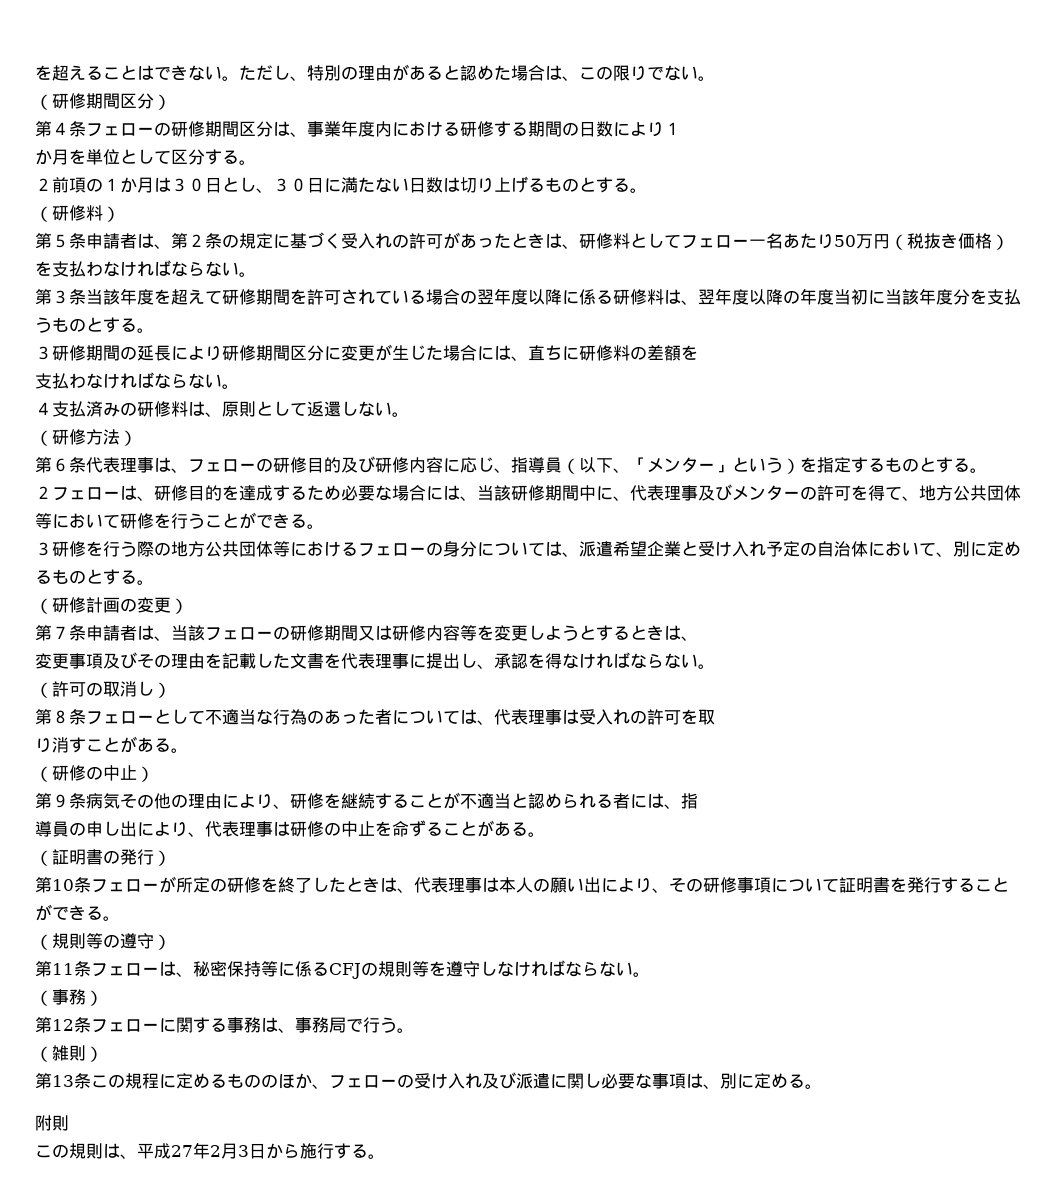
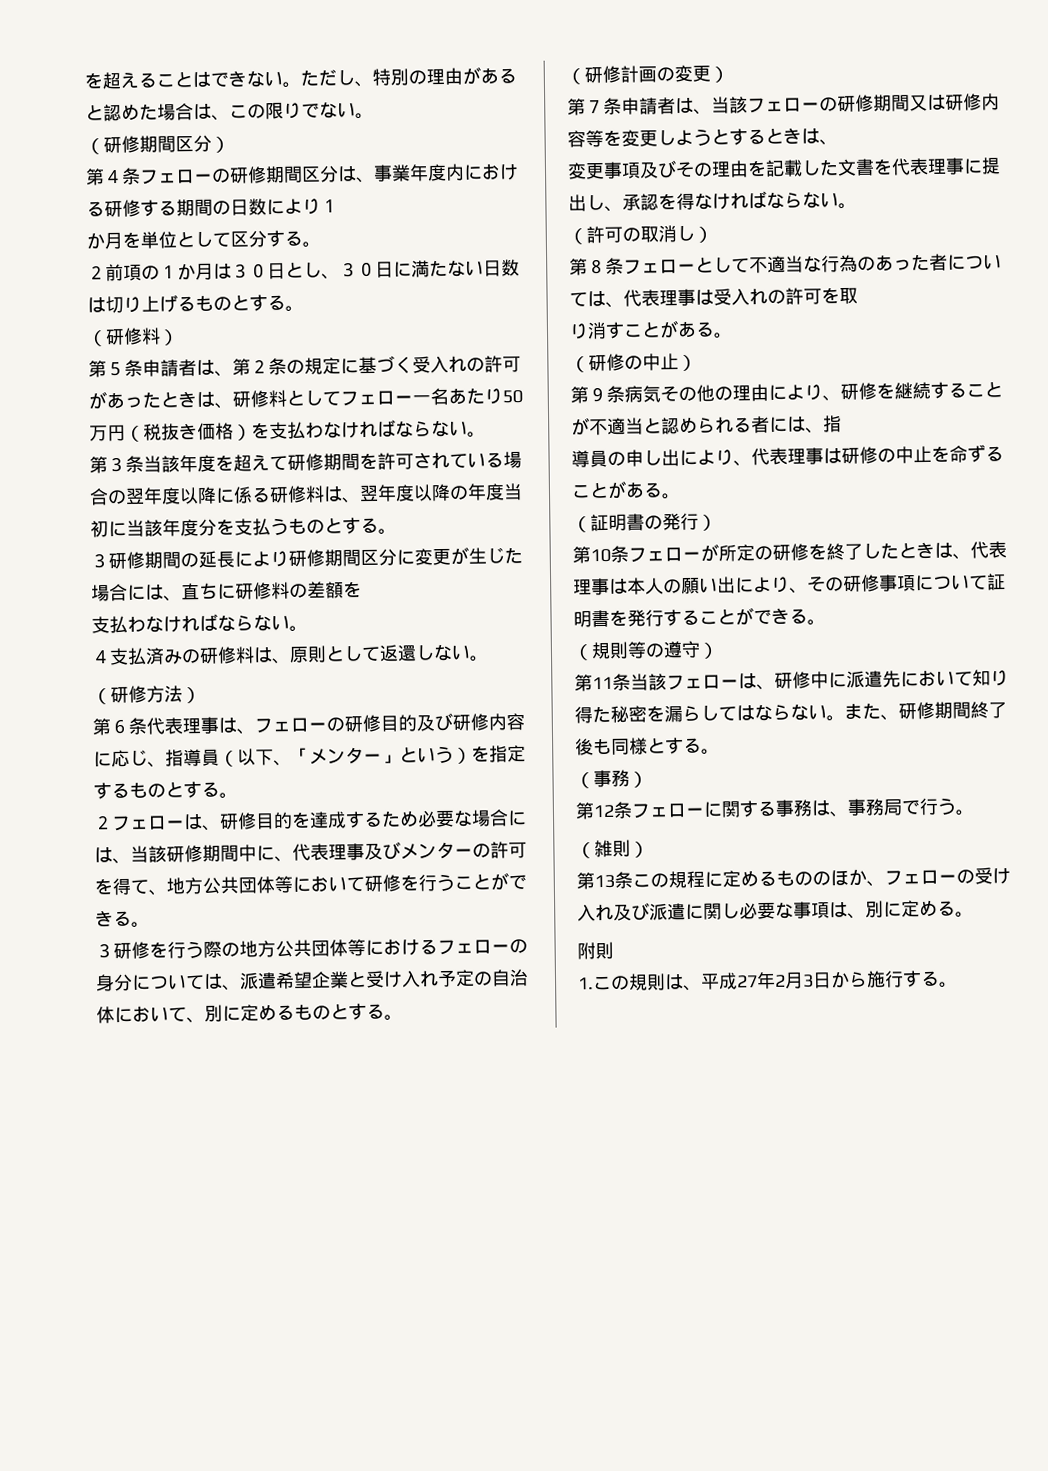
[91,960,633,979] フェローは、秘密保持等に係るCFJの規則等を遵守しなければならない -> [630,669,1009,691] [574,701,1007,724] [575,737,702,756] 当該フェローは、研修中に派遣先において知り得た秘密を漏らしてはならない。また、研修期間終了後も同様とする
(69, 1123) none -> [578,977,594,990] 1.

